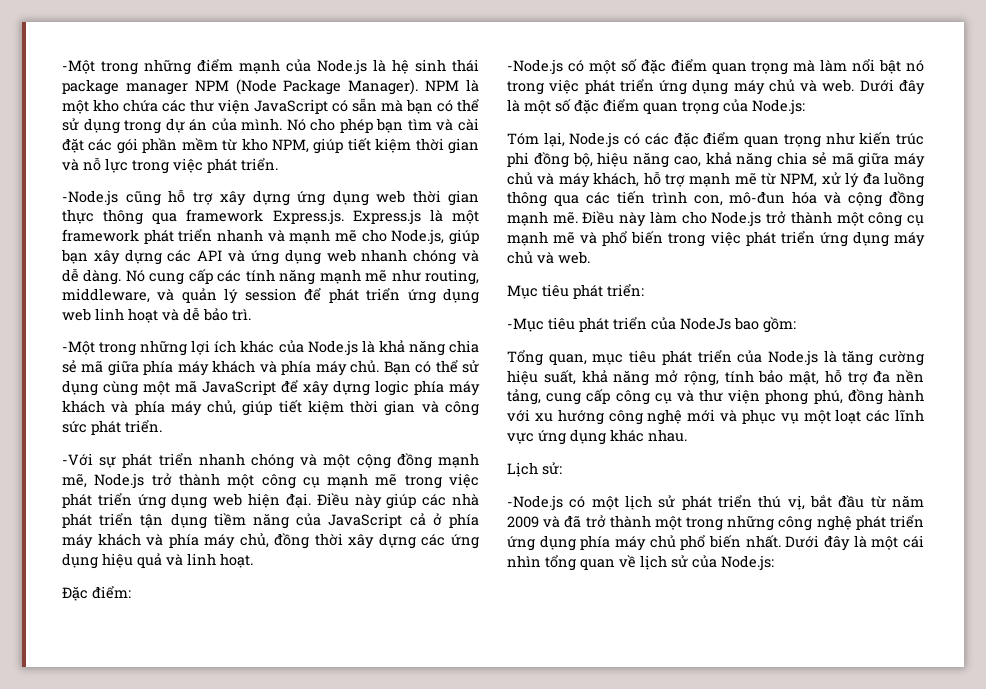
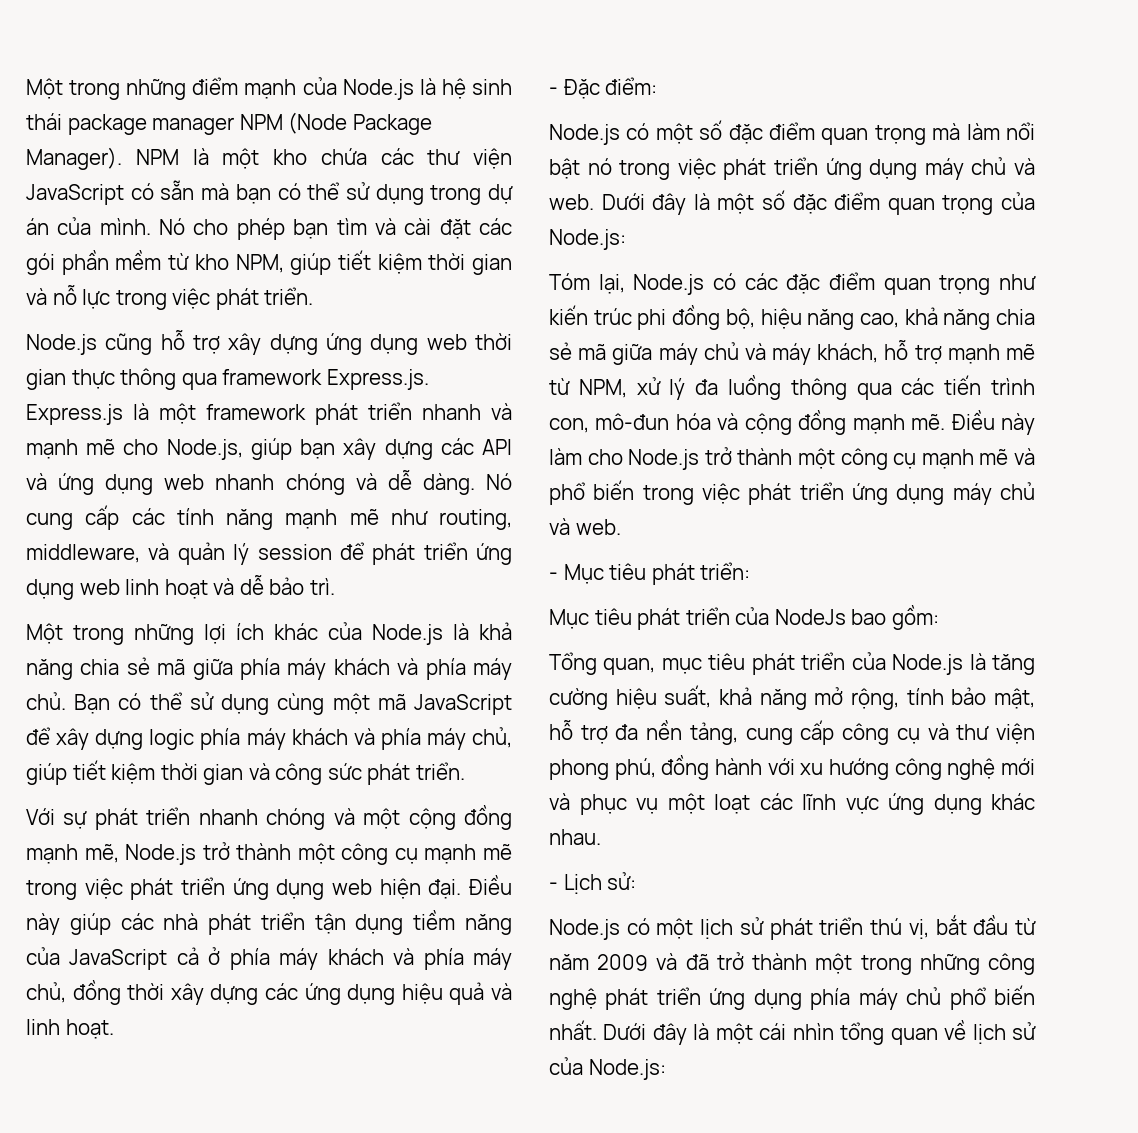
[62,60,95,74] -Một -> [26,78,63,99] Một
[62,190,118,206] -Node.js -> [26,334,97,355] Node.js
[62,341,95,355] -Một -> [26,623,63,644] Một
[62,453,93,466] -Với -> [26,808,55,825] Với
(253, 560) none -> [549,87,558,95] -
[507,59,563,75] -Node.js -> [549,124,620,145] Node.js
(590, 257) none -> [549,572,558,580] -
[507,318,544,332] -Mục -> [549,609,589,629] Mục
(687, 435) none -> [549,882,558,890] -
[507,495,563,511] -Node.js -> [549,919,620,940] Node.js

